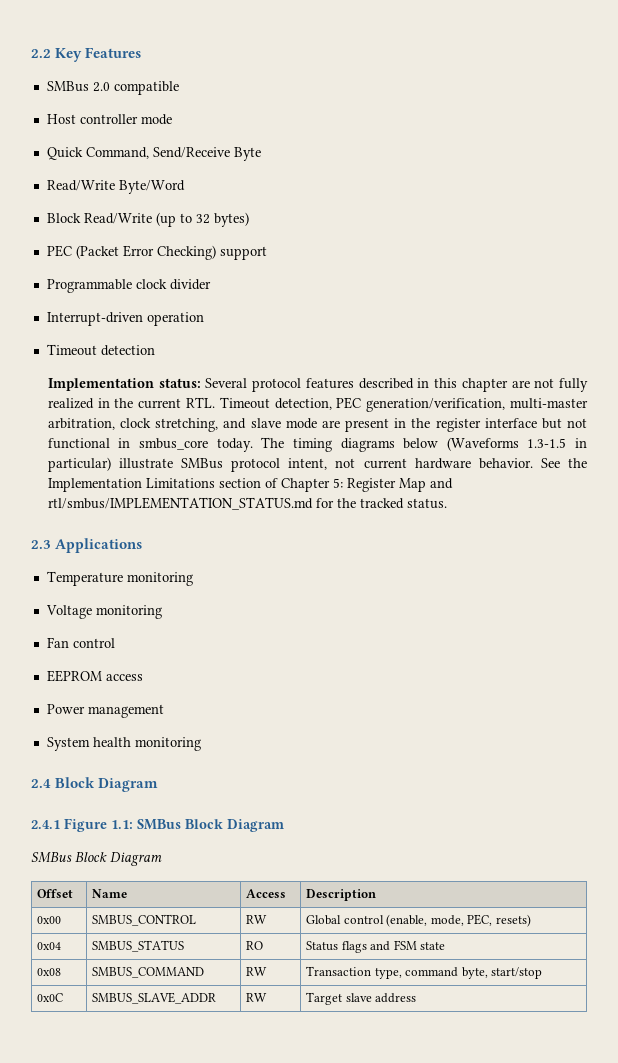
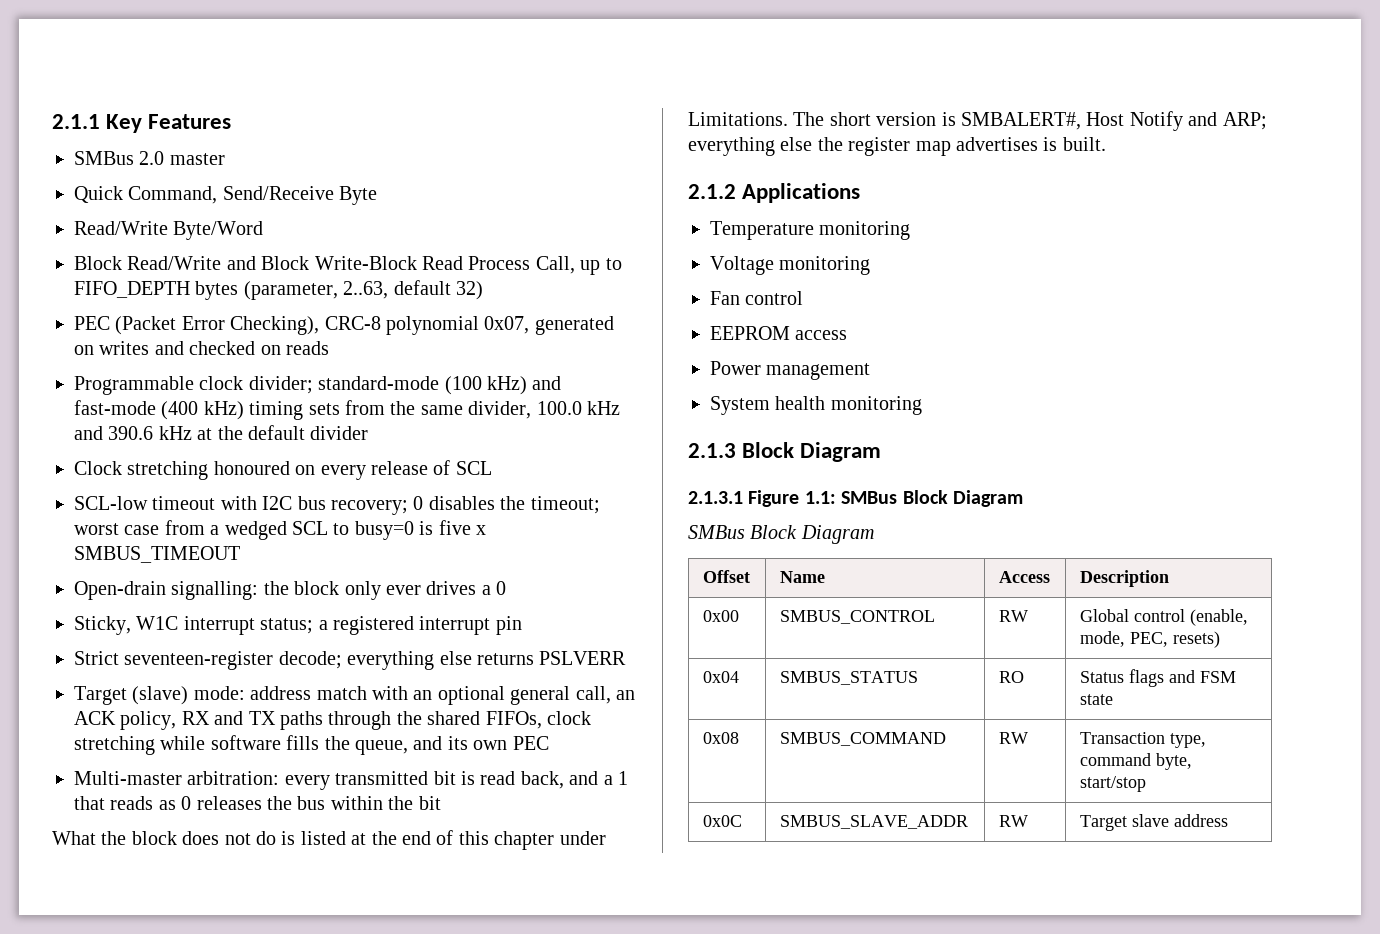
[31,49,51,58] 2.2 -> [52,114,100,129] 2.1.1
[113,81,179,95] [46,114,172,125] compatible // Host controller mode -> [169,153,225,165] master
[155,212,249,227] [46,245,267,260] [46,279,211,293] [46,312,204,326] [46,344,155,356] [47,378,589,392] [47,397,588,412] [47,418,587,432] [47,437,587,452] [47,457,587,472] [47,478,453,492] [47,497,447,510] [31,540,51,549] (up to 32 bytes) // PEC (Packet Error Checking) support // Programmable clock divider // Interrupt-driven operation // Timeout detection // Implementation status: Several protocol features described in this chapter are not fully realized in the current RTL. Timeout detection, PEC generation/verification, multi-master arbitration, clock stretching, and slave mode are present in the register interface but not functional in smbus_core today. The timing diagrams below (Waveforms 1.3-1.5 in particular) illustrate SMBus protocol intent, not current hardware behavior. See the Implementation Limitations section of Chapter 5: Register Map and rtl/smbus/IMPLEMENTATION_STATUS.md for the tracked status. // 2.3 -> [226,256,622,275] [74,280,483,300] [74,316,614,335] [74,341,329,355] [74,376,562,395] [74,400,620,420] [74,425,369,440] [74,460,492,480] [74,496,600,515] [74,520,486,540] [74,546,240,563] [74,581,507,600] [74,616,522,635] [74,651,627,670] [74,686,635,705] [74,711,591,730] [74,735,549,755] [74,771,628,790] [74,796,441,810] [52,830,606,850] [688,111,1267,131] [688,137,1106,156] [688,184,736,199] and Block Write-Block Read Process Call, up to FIFO_DEPTH bytes (parameter, 2..63, default 32) // PEC (Packet Error Checking), CRC-8 polynomial 0x07, generated on writes and checked on reads // Programmable clock divider; standard-mode (100 kHz) and fast-mode (400 kHz) timing sets from the same divider, 100.0 kHz and 390.6 kHz at the default divider // Clock stretching honoured on every release of SCL // SCL-low timeout with I2C bus recovery; 0 disables the timeout; worst case from a wedged SCL to busy=0 is five x SMBUS_TIMEOUT // Open-drain signalling: the block only ever drives a 0 // Sticky, W1C interrupt status; a registered interrupt pin // Strict seventeen-register decode; everything else returns PSLVERR // Target (slave) mode: address match with an optional general call, an ACK policy, RX and TX paths through the shared FIFOs, clock stretching while software fills the queue, and its own PEC // Multi-master arbitration: every transmitted bit is read back, and a 1 that reads as 0 releases the bus within the bit // What the block does not do is listed at the end of this chapter under Limitations. The short version is SMBALERT#, Host Notify and ARP; everything else the register map advertises is built. // 2.1.2
[31,777,159,792] [31,820,60,829] 2.4 Block Diagram // 2.4.1 -> [688,442,882,462] [688,491,743,504] 2.1.3 Block Diagram // 2.1.3.1

